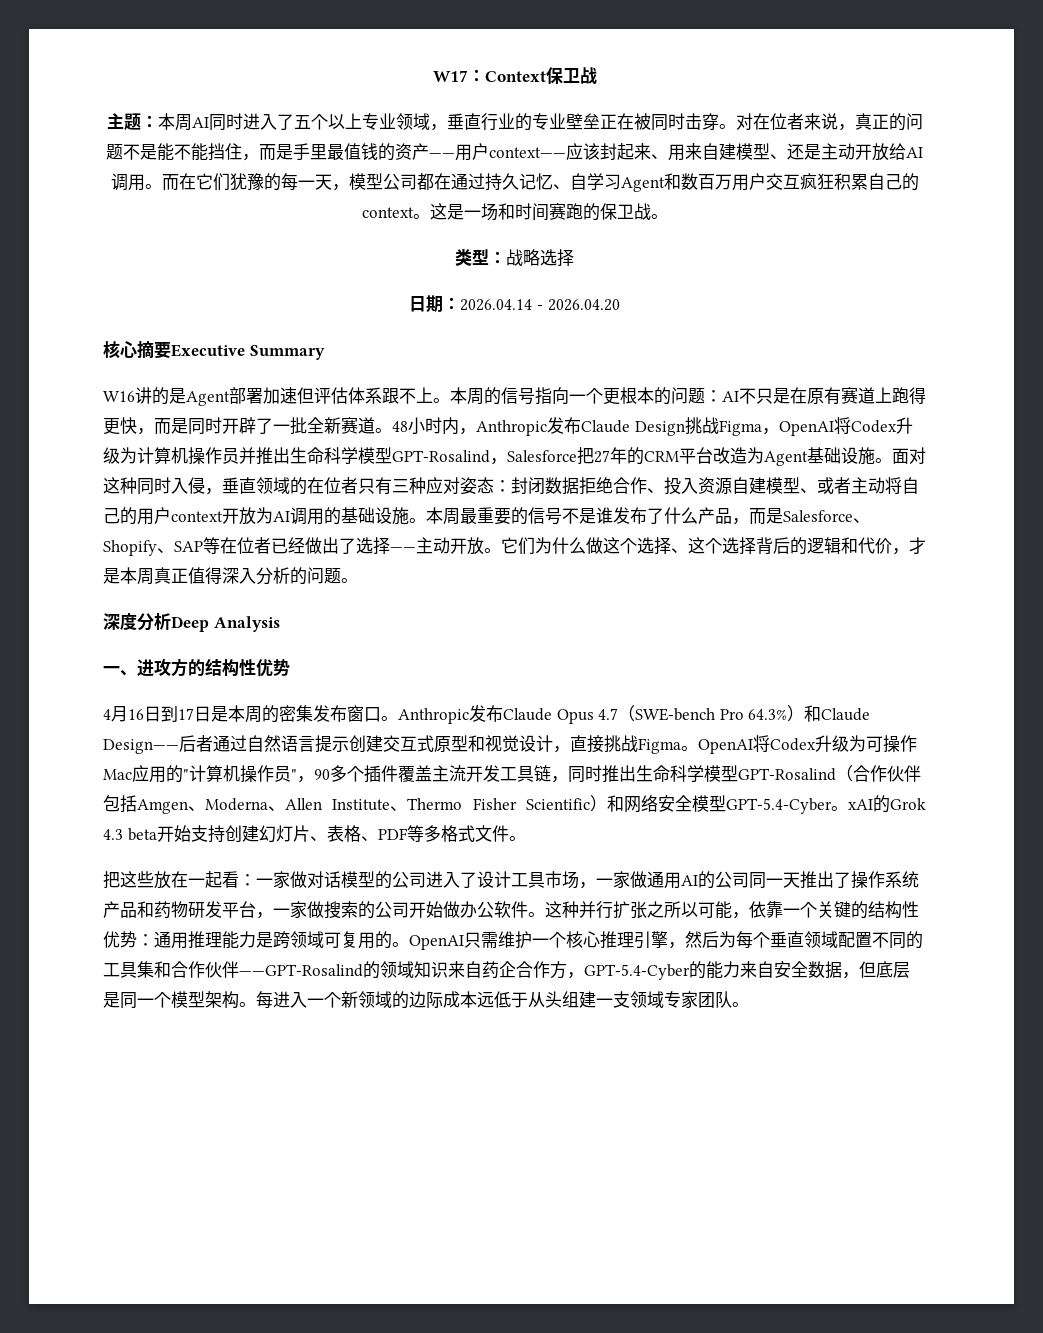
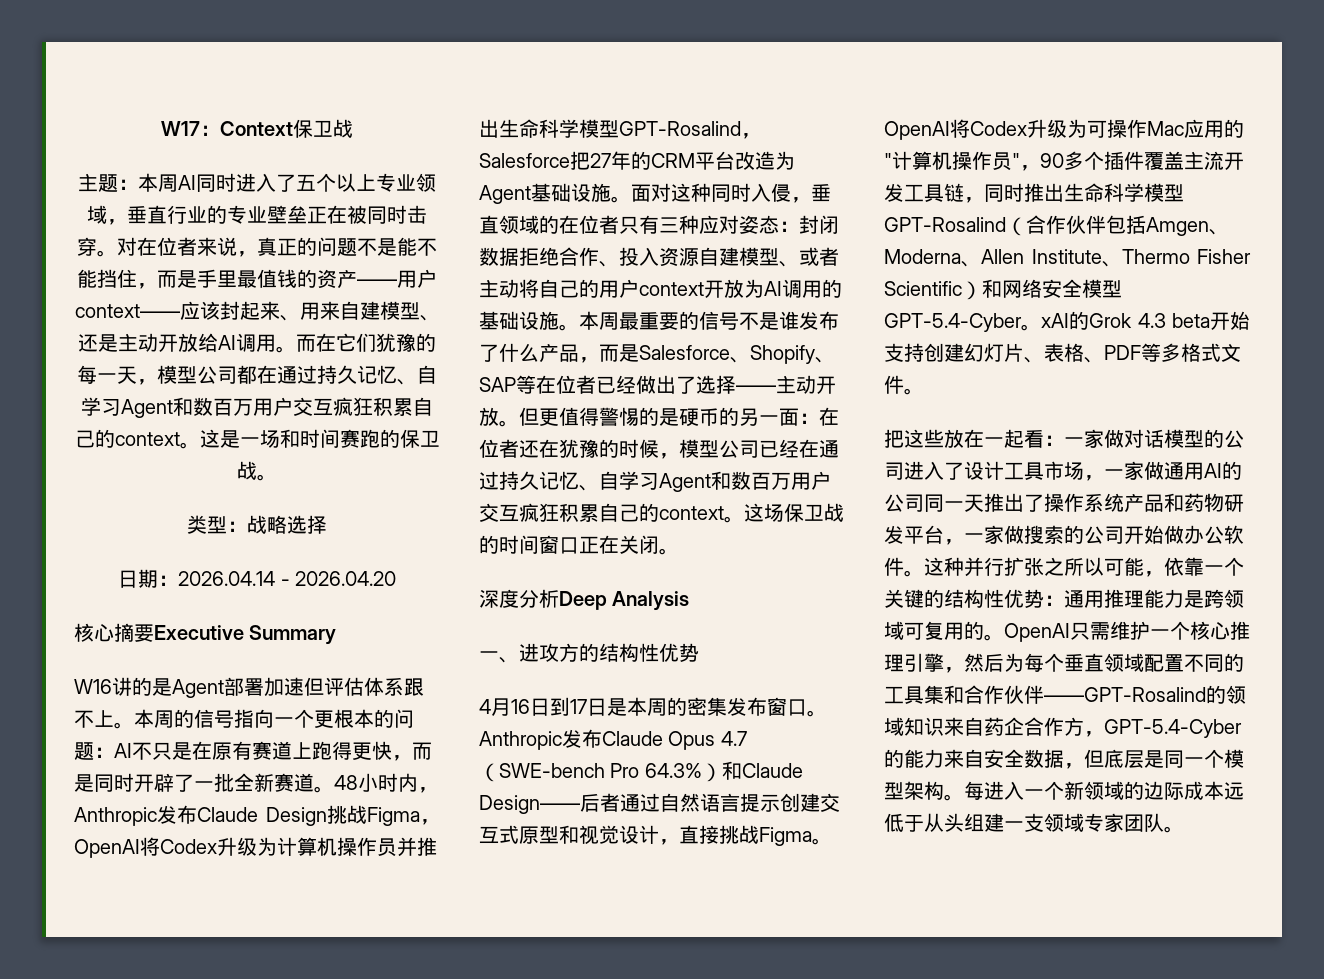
[501,537,926,555] [103,567,341,585] 它们为什么做这个选择、这个选择背后的逻辑和代价，才是本周真正值得深入分析的问题 -> [519,407,839,427] [479,439,839,459] [479,471,831,492] [479,503,844,523] [479,535,659,554] 但更值得警惕的是硬币的另一面：在位者还在犹豫的时候，模型公司已经在通过持久记忆、自学习Agent和数百万用户交互疯狂积累自己的context。这场保卫战的时间窗口正在关闭

